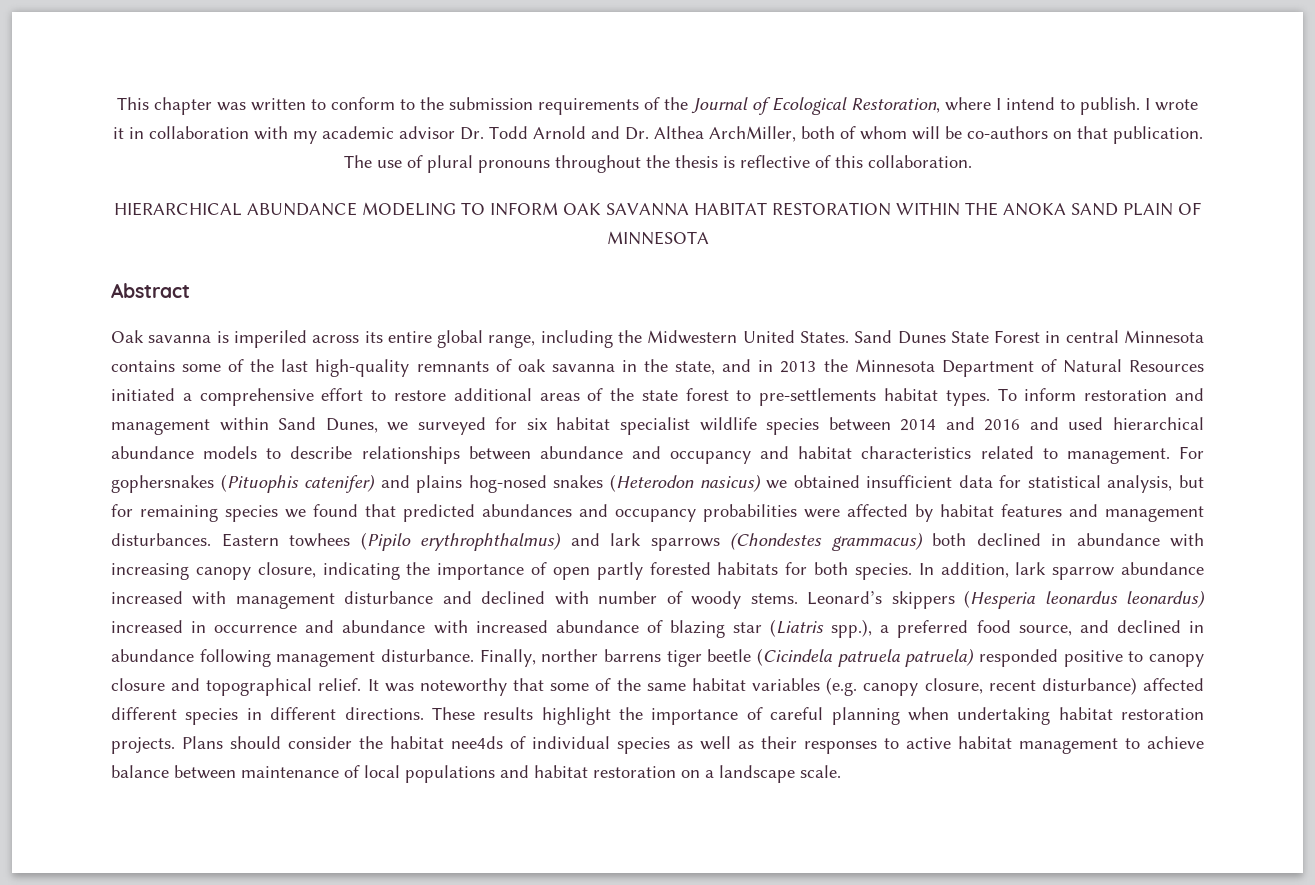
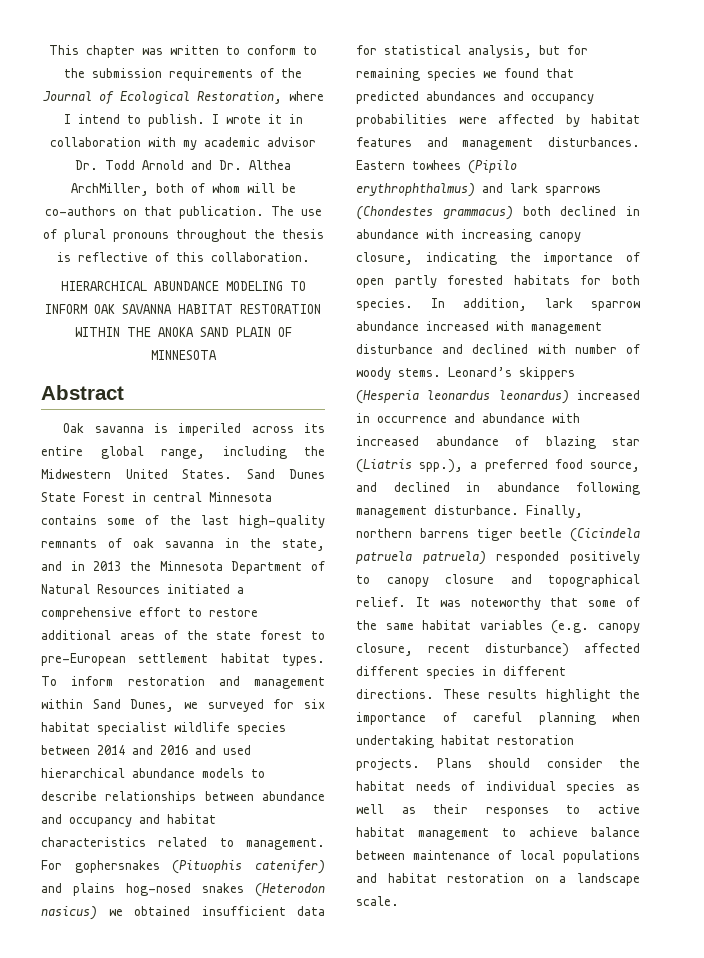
[759,388,877,406] pre-settlements -> [41,653,209,666] pre-European settlement
[541,649,599,662] norther -> [356,528,412,538] northern
[1063,650,1123,667] positive -> [570,551,640,564] positively
[451,736,503,749] nee4ds -> [415,781,451,791] needs

